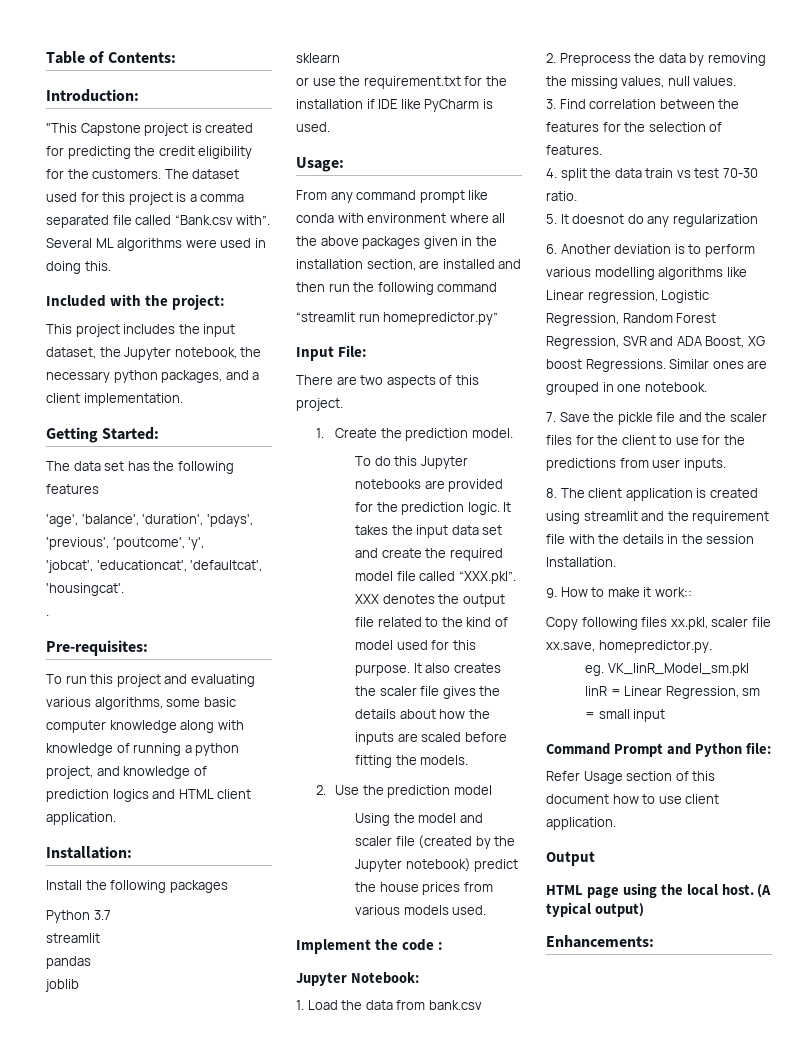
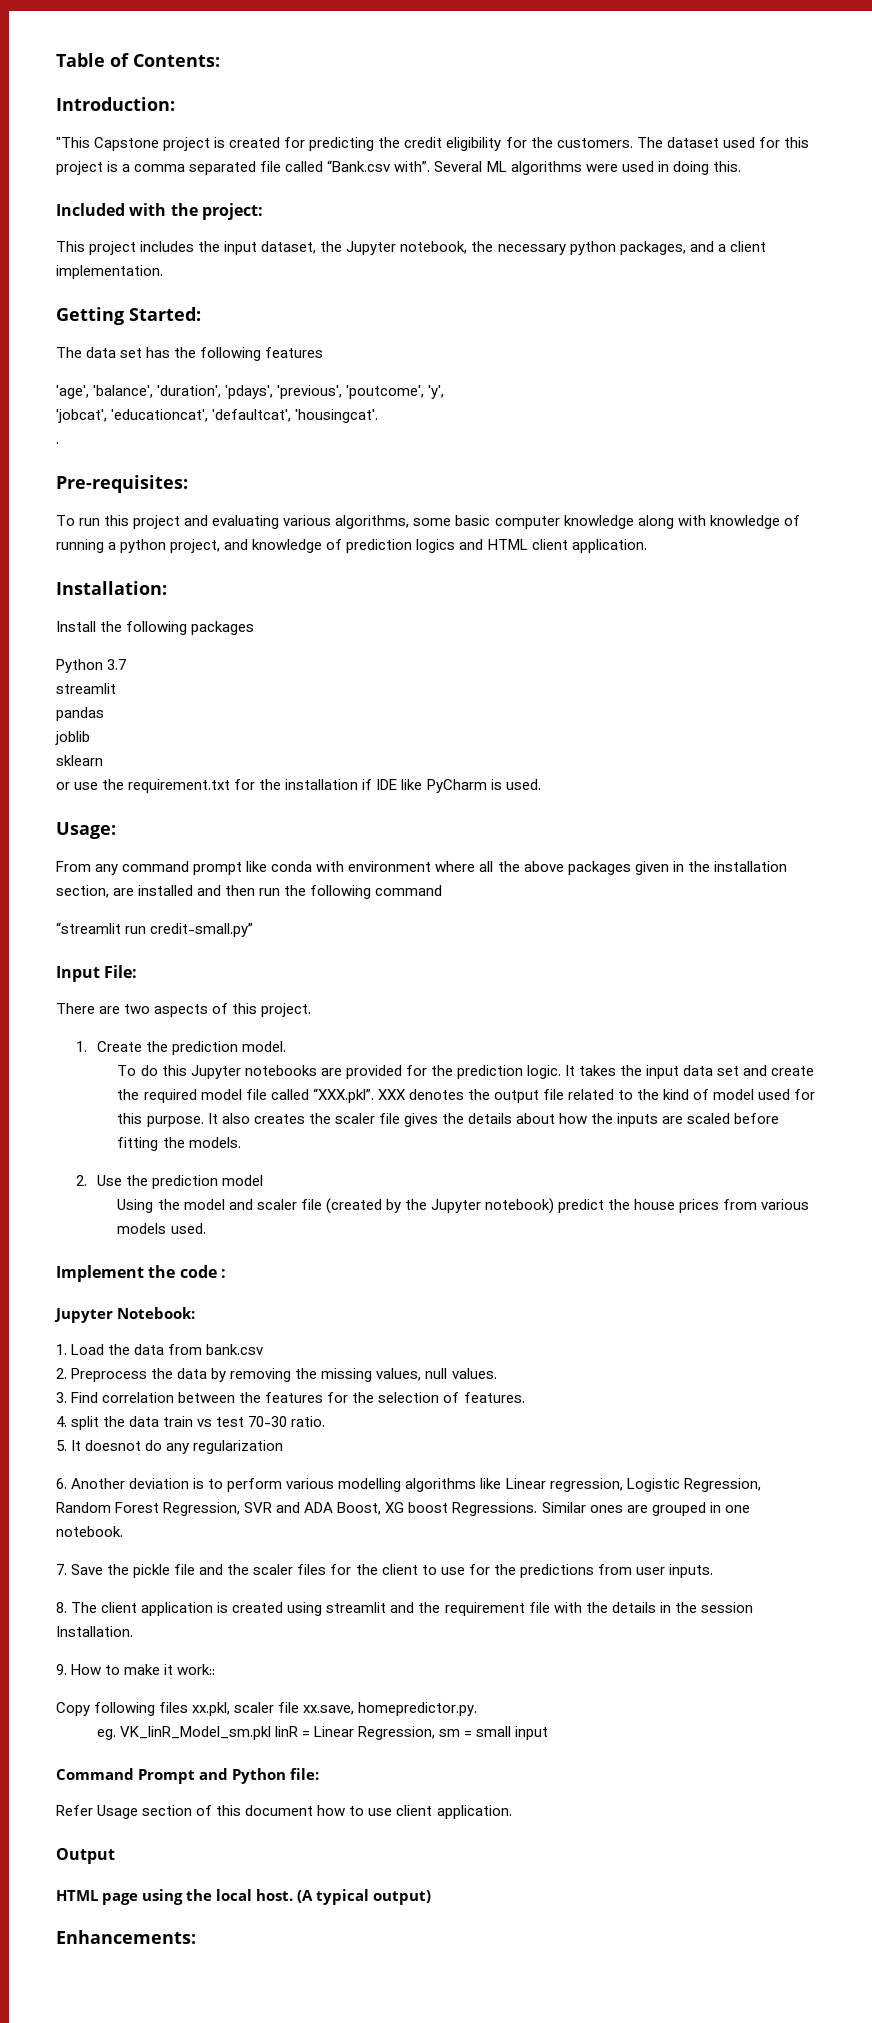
[383,312,499,325] homepredictor.py” -> [150,923,254,937] credit-small.py”

